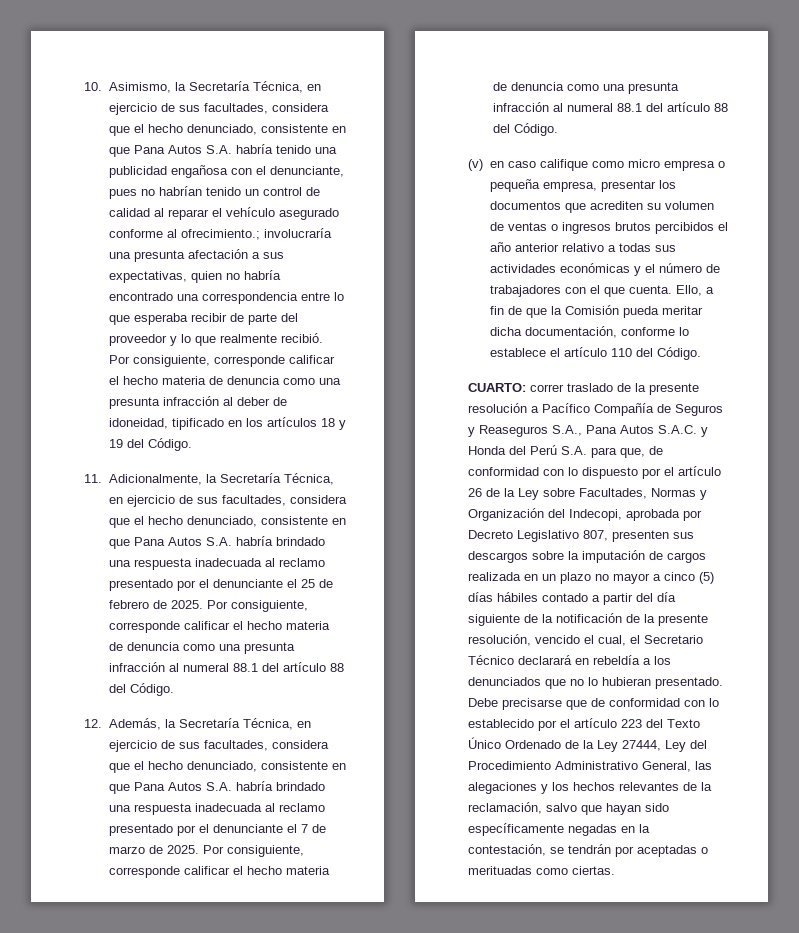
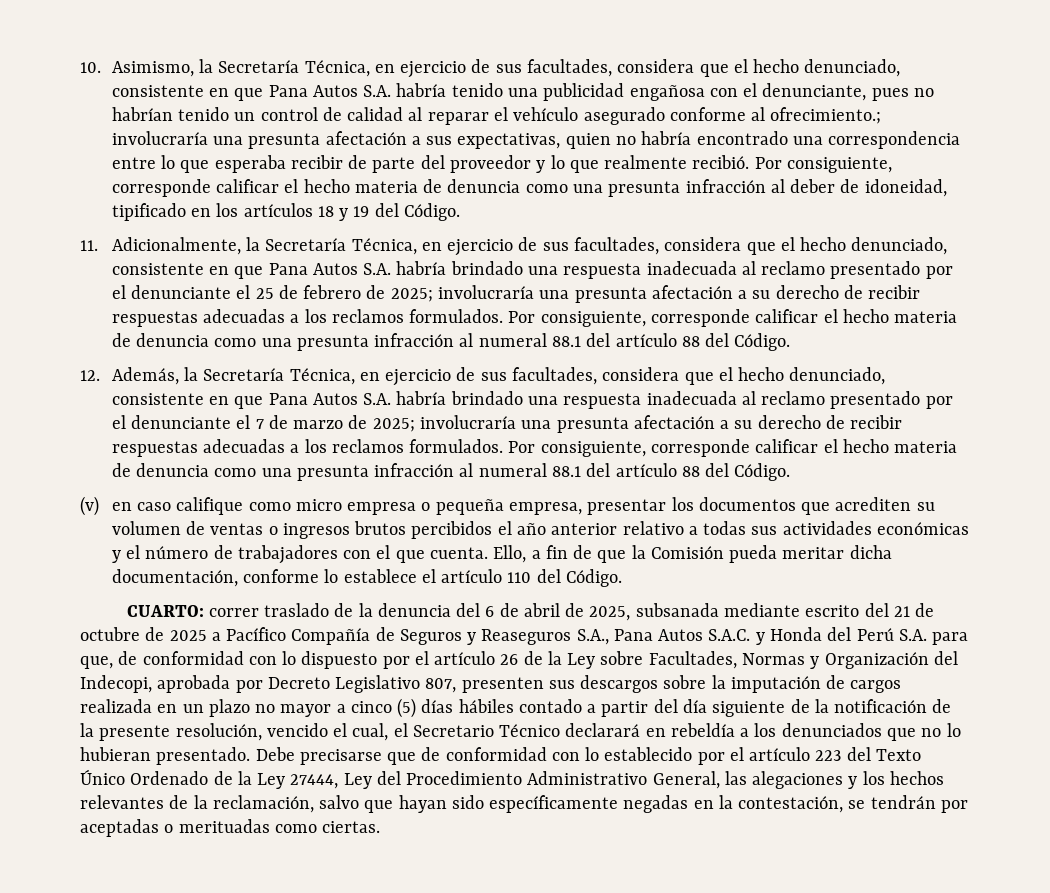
[170,600,203,609] 2025. -> [390,285,921,303] [111,309,504,327] 2025; involucraría una presunta afectación a su derecho de recibir respuestas adecuadas a los reclamos formulados.
[166,845,199,854] 2025. -> [372,415,903,433] [111,439,504,457] 2025; involucraría una presunta afectación a su derecho de recibir respuestas adecuadas a los reclamos formulados.
[649,383,699,395] [468,403,527,413] presente resolución -> [377,603,935,621] [80,627,207,641] denuncia del 6 de abril de 2025, subsanada mediante escrito del 21 de octubre de 2025

